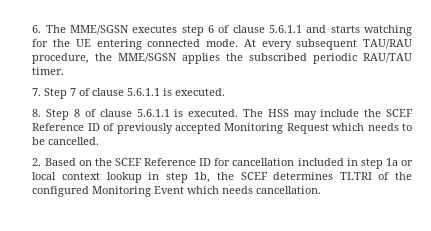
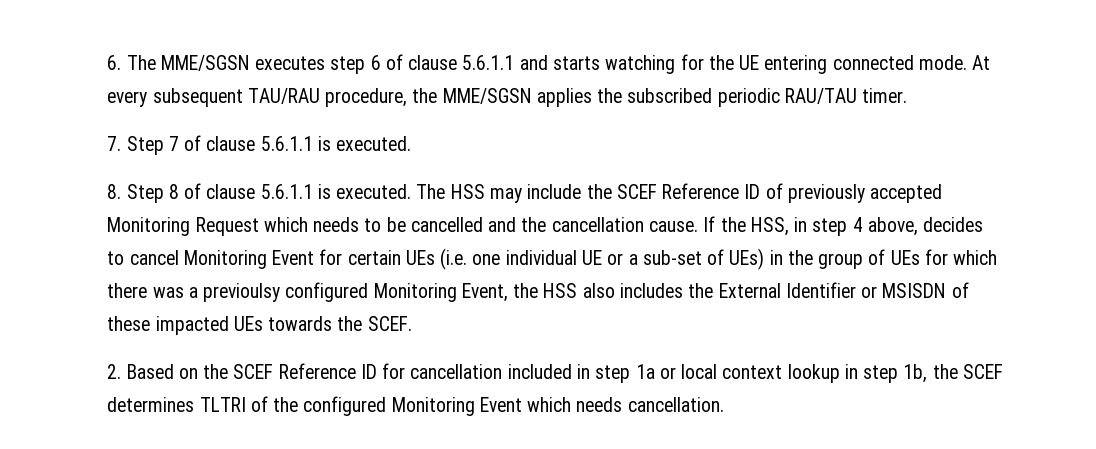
[48,137,100,145] cancelled. -> [410,216,984,236] [107,248,998,270] [107,282,969,302] [107,316,412,335] cancelled and the cancellation cause. If the HSS, in step 4 above, decides to cancel Monitoring Event for certain UEs (i.e. one individual UE or a sub-set of UEs) in the group of UEs for which there was a previoulsy configured Monitoring Event, the HSS also includes the External Identifier or MSISDN of these impacted UEs towards the SCEF.

